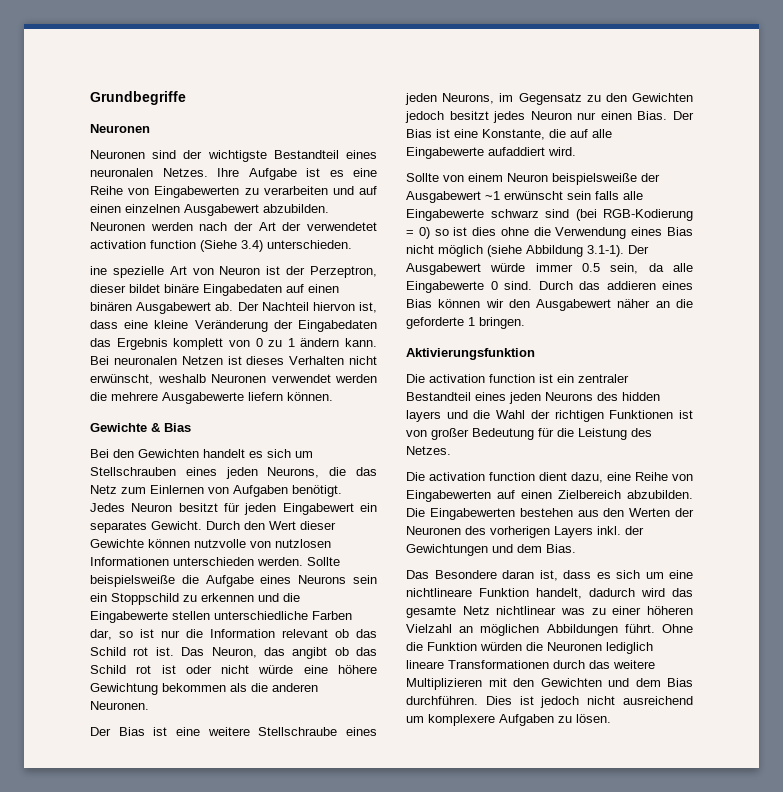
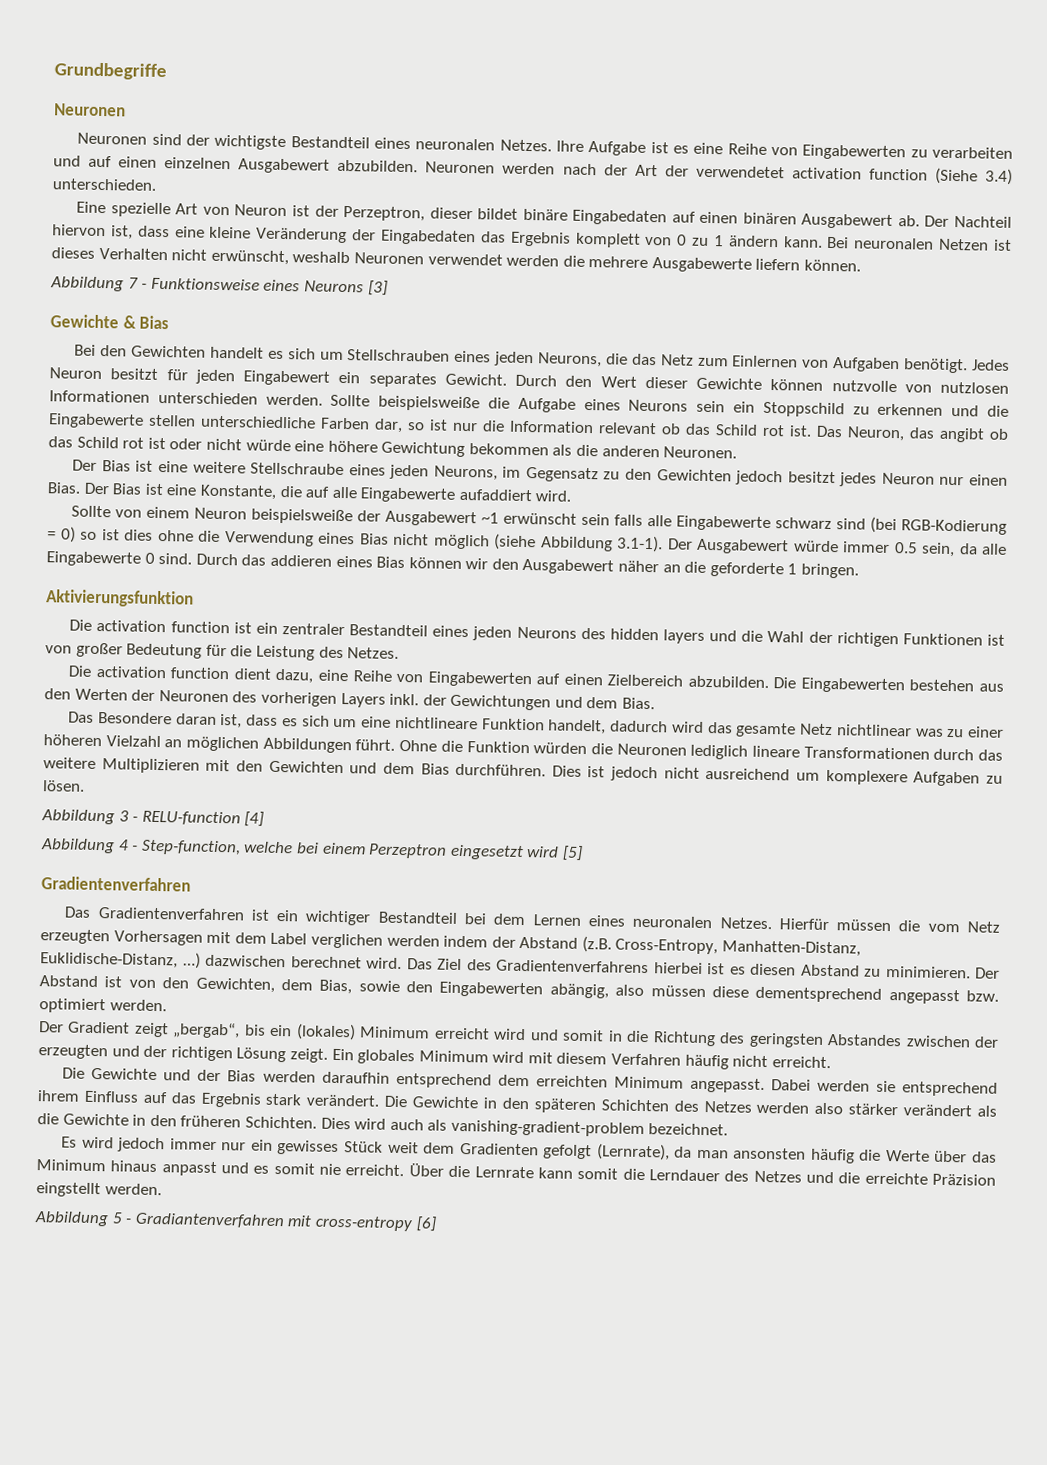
[90,266,107,275] ine -> [76,201,107,214] Eine
(333, 396) none -> [50,276,388,296] // Abbildung 7 - Funktionsweise eines Neurons [3]
(611, 718) none -> [41,809,265,827] [40,838,583,861] [41,876,191,892] [64,906,1000,933] [40,929,862,957] [40,952,1000,979] [39,975,999,1005] [39,998,167,1014] [39,1021,1000,1048] [38,1044,831,1070] [62,1067,998,1097] [37,1090,998,1117] [37,1113,729,1138] [61,1136,997,1164] [36,1159,997,1186] [36,1182,162,1198] [34,1211,437,1232] // Abbildung 3 - RELU-function [4] // Abbildung 4 - Step-function, welche bei einem Perzeptron eingesetzt wird [5] // Gradientenverfahren // Das Gradientenverfahren ist ein wichtiger Bestandteil bei dem Lernen eines neuronalen Netzes. Hierfür müssen die vom Netz erzeugten Vorhersagen mit dem Label verglichen werden indem der Abstand (z.B. Cross-Entropy, Manhatten-Distanz, Euklidische-Distanz, …) dazwischen berechnet wird. Das Ziel des Gradientenverfahrens hierbei ist es diesen Abstand zu minimieren. Der Abstand ist von den Gewichten, dem Bias, sowie den Eingabewerten abängig, also müssen diese dementsprechend angepasst bzw. optimiert werden. // Der Gradient zeigt „bergab“, bis ein (lokales) Minimum erreicht wird und somit in die Richtung des geringsten Abstandes zwischen der erzeugten und der richtigen Lösung zeigt. Ein globales Minimum wird mit diesem Verfahren häufig nicht erreicht. // Die Gewichte und der Bias werden daraufhin entsprechend dem erreichten Minimum angepasst. Dabei werden sie entsprechend ihrem Einfluss auf das Ergebnis stark verändert. Die Gewichte in den späteren Schichten des Netzes werden also stärker verändert als die Gewichte in den früheren Schichten. Dies wird auch als vanishing-gradient-problem bezeichnet. // Es wird jedoch immer nur ein gewisses Stück weit dem Gradienten gefolgt (Lernrate), da man ansonsten häufig die Werte über das Minimum hinaus anpasst und es somit nie erreicht. Über die Lernrate kann somit die Lerndauer des Netzes und die erreichte Präzision eingstellt werden. // Abbildung 5 - Gradiantenverfahren mit cross-entropy [6]

